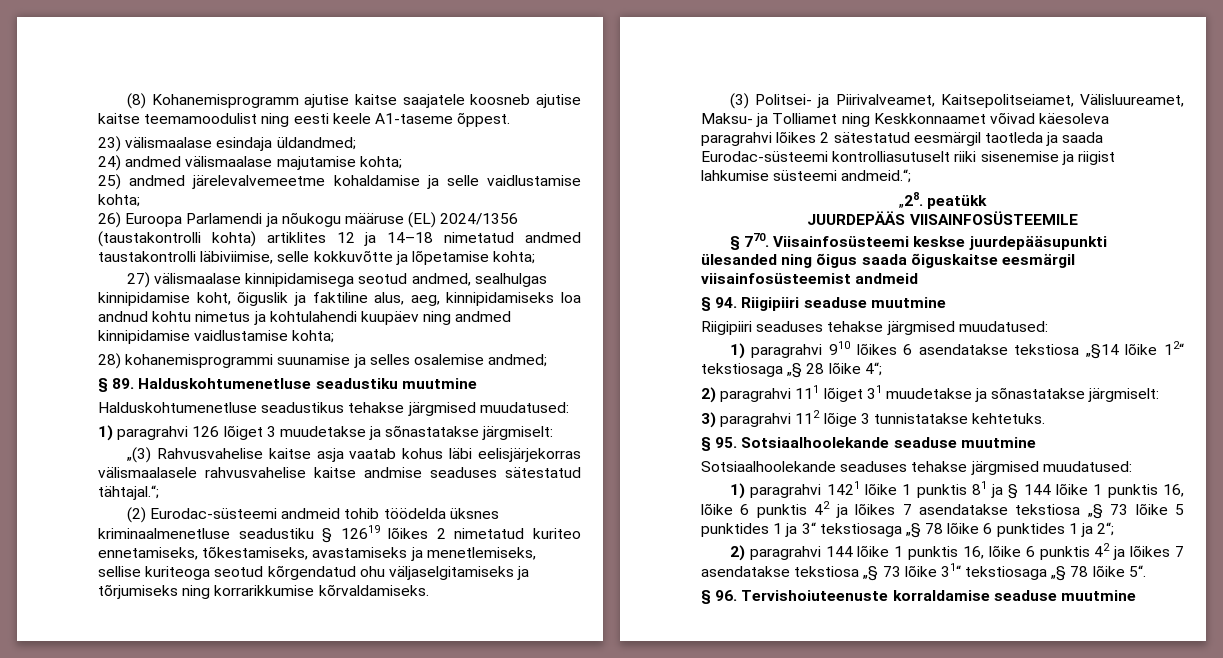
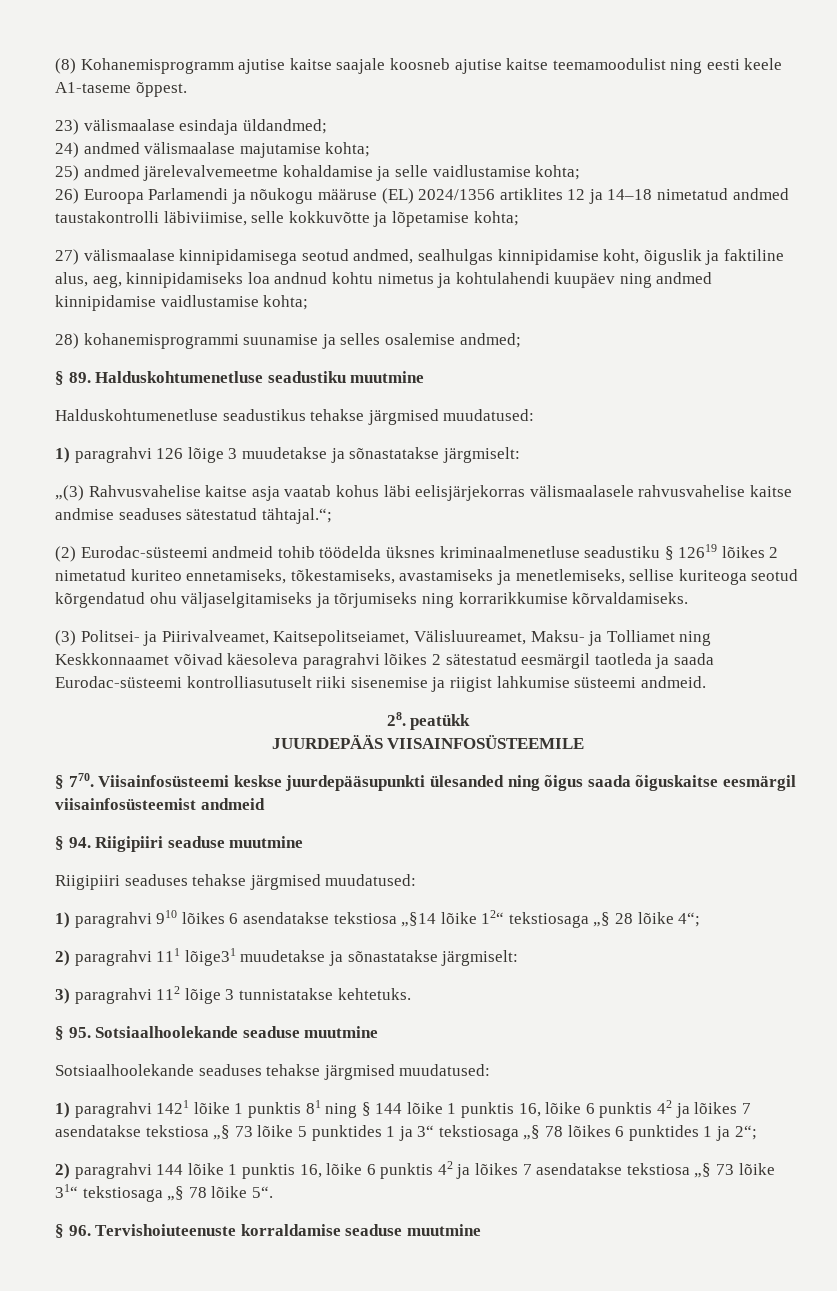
[402,94,465,108] saajatele -> [336,58,386,74] saajale
[98,231,256,247] (taustakontrolli kohta) -> (496, 194) none
[223,425,263,440] lõiget -> [187,447,224,463] lõige
[841,169,912,183] [897,192,923,208] andmeid.“; // „28. -> [640,676,706,688] [386,712,406,726] andmeid. // 28.
[823,385,882,402] lõiget 31 -> [184,948,236,966] lõige31
[991,484,1004,498] ja -> [325,1103,358,1118] ning
[947,522,980,534] lõike -> [567,1125,611,1137] lõikes

